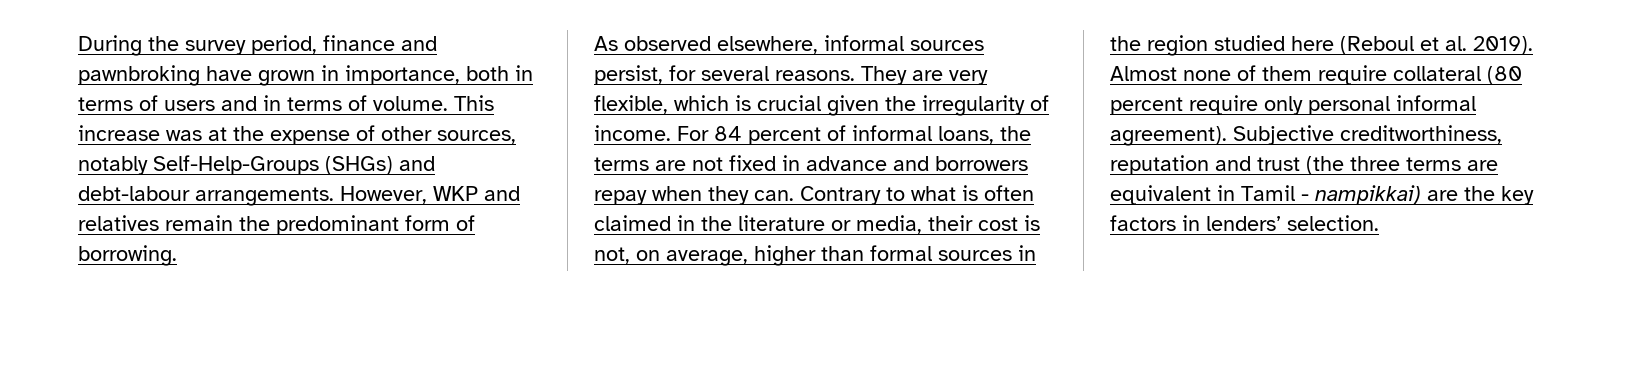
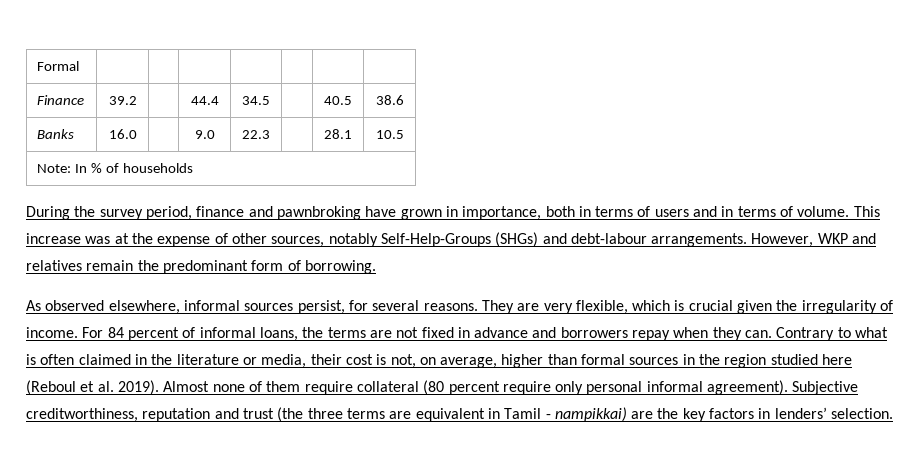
(78, 45) none -> [37,61,80,71] [37,95,85,105] [108,96,137,105] [190,96,219,105] [242,96,270,105] [324,96,352,105] [375,95,404,105] [37,129,75,139] [108,129,137,139] [194,130,215,139] [242,130,270,139] [324,129,352,139] [375,130,404,139] [37,163,193,173] Formal | | | | | | | // Finance | 39.2 | | 44.4 | 34.5 | | 40.5 | 38.6 // Banks | 16.0 | | 9.0 | 22.3 | | 28.1 | 10.5 // Note: In % of households //

